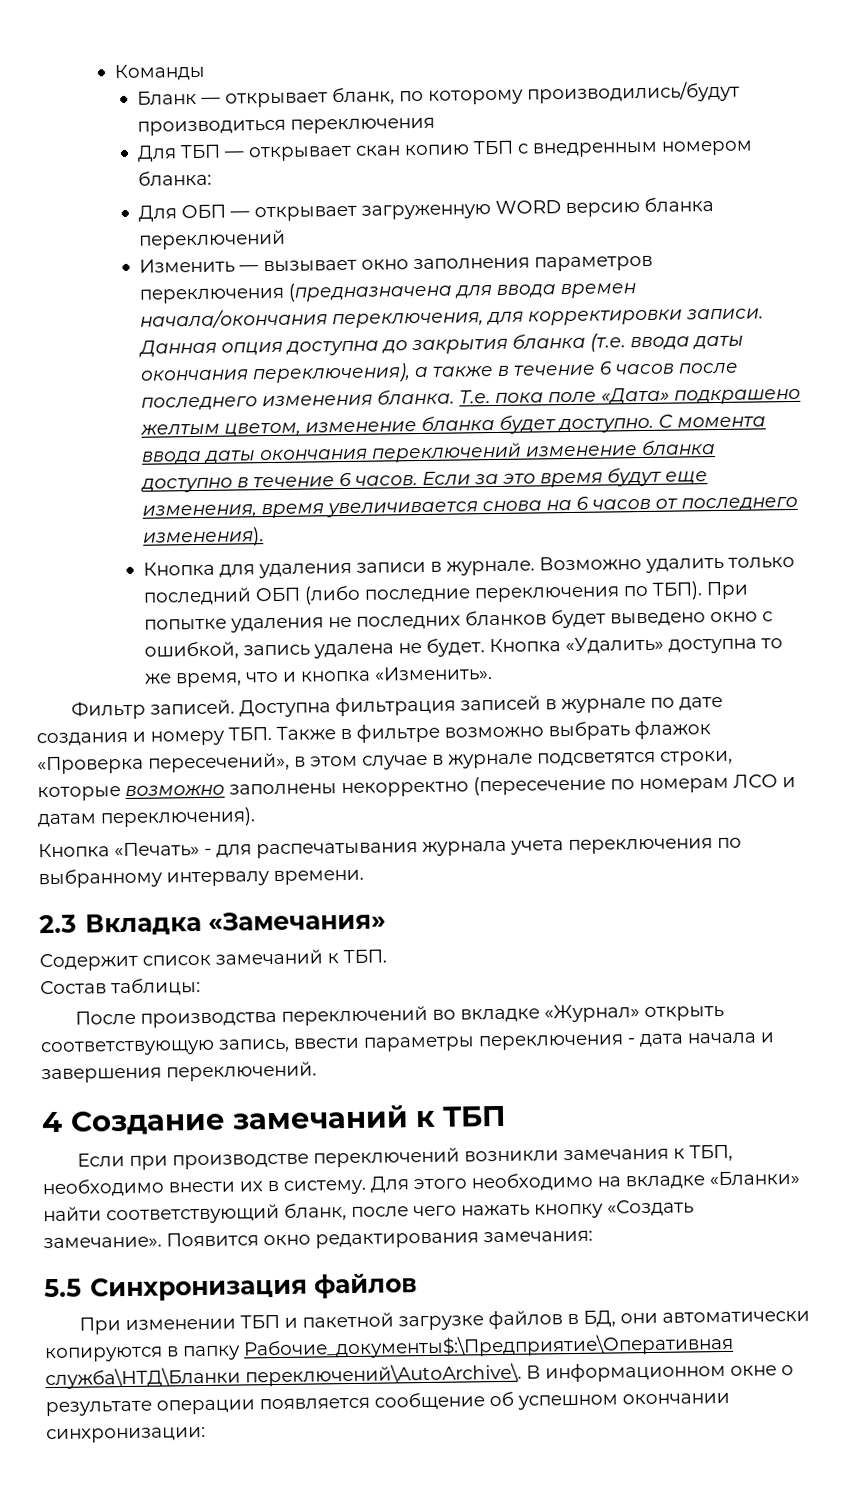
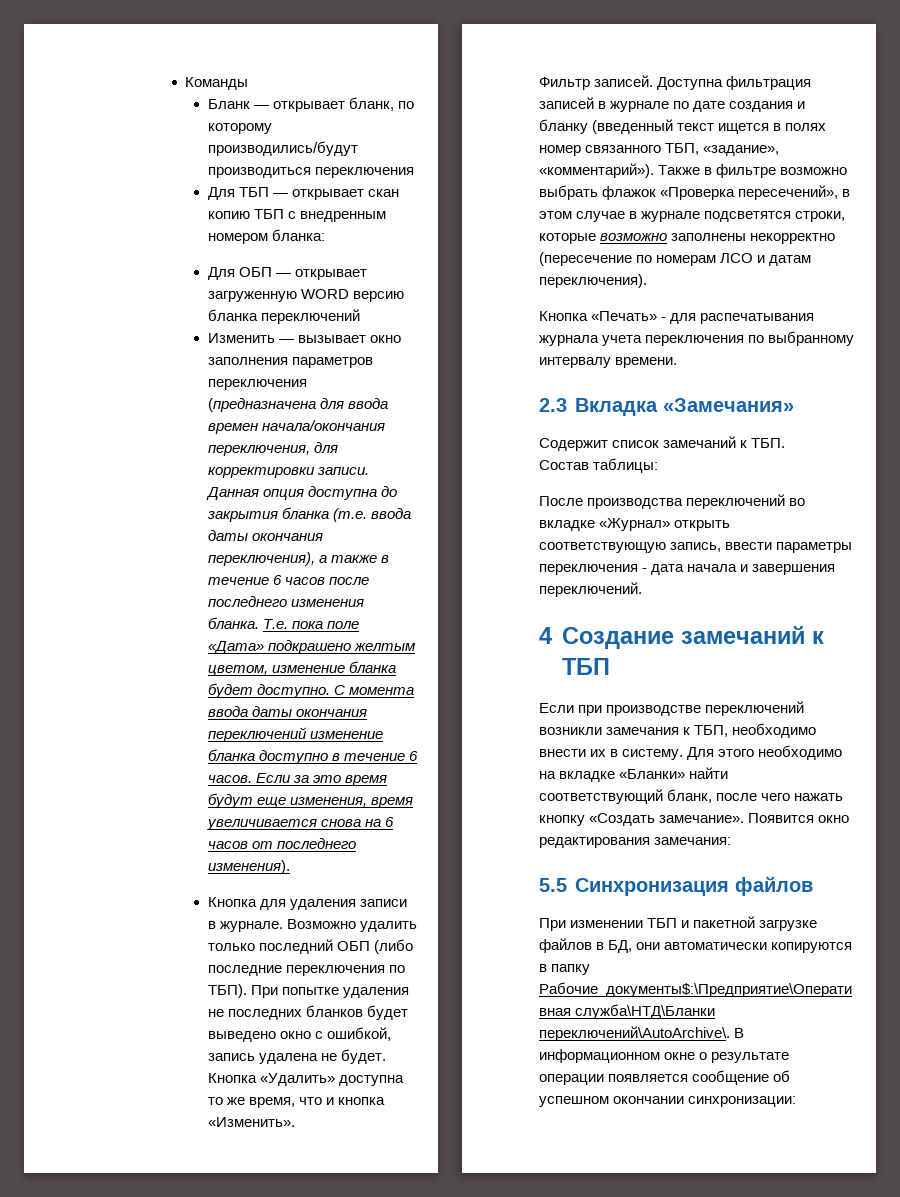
[150,727,272,746] номеру ТБП. -> [539,119,827,134] [539,143,780,156] [539,163,654,178] бланку (введенный текст ищется в полях номер связанного ТБП, «задание», «комментарий»).

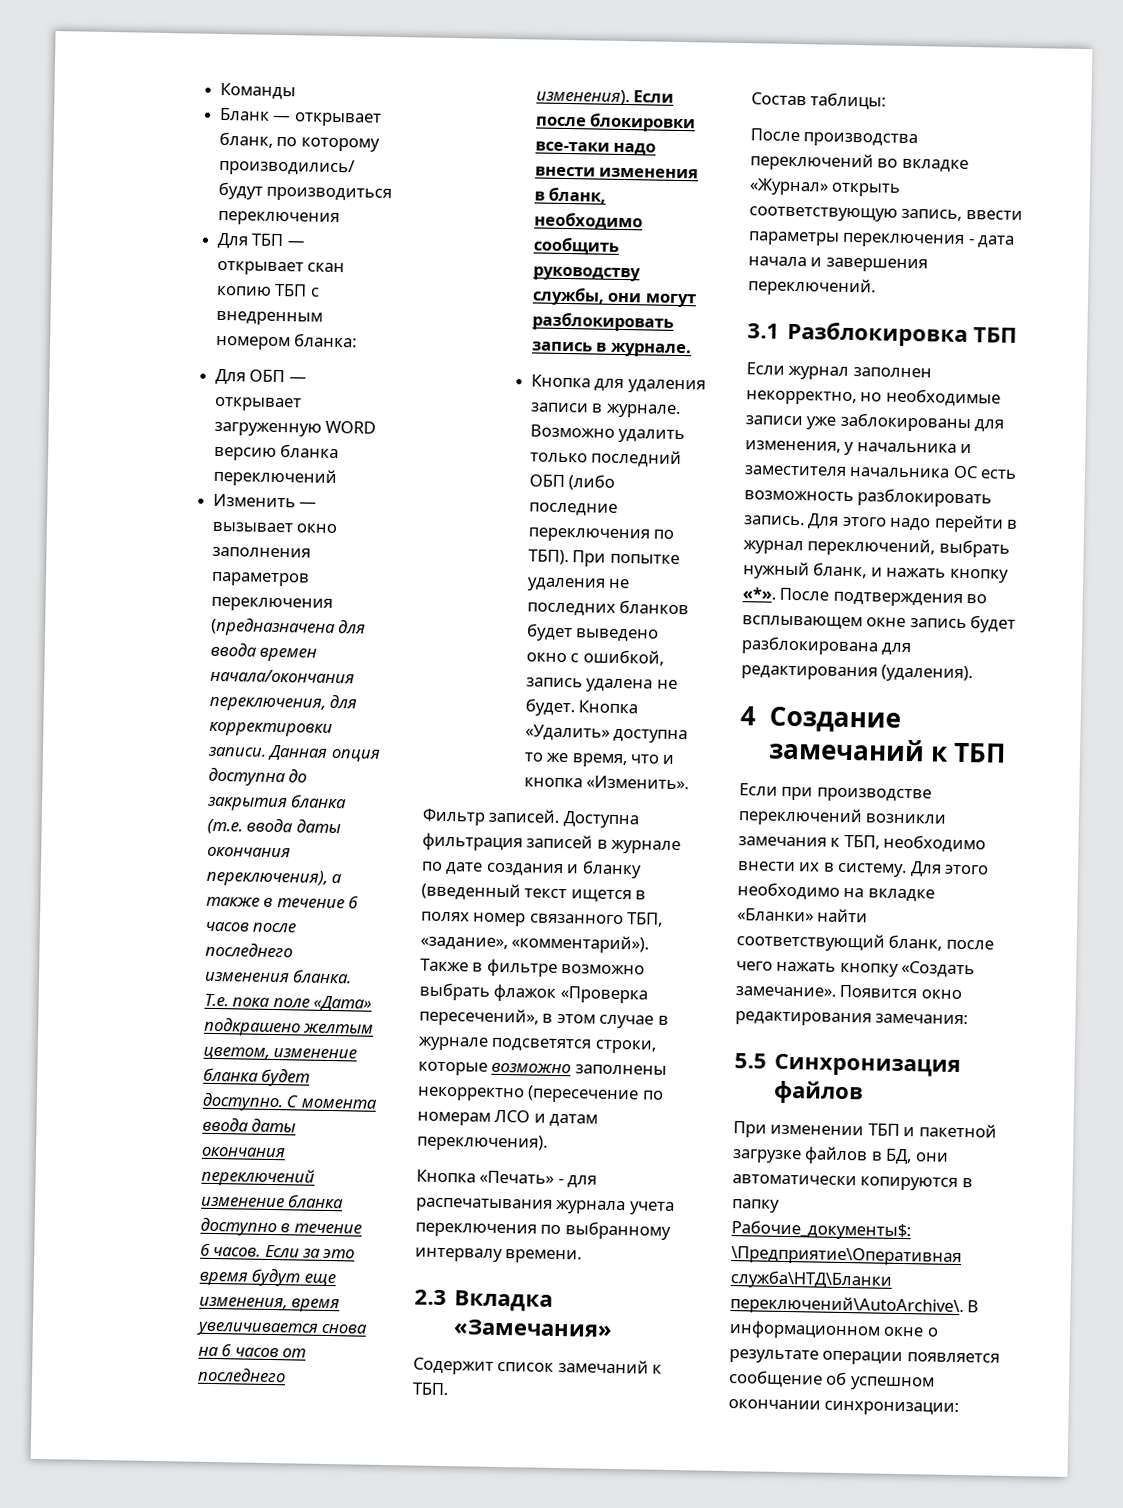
(290, 867) none -> [633,90,675,103] [534,112,697,133] [534,141,657,157] [534,166,700,179] [533,186,607,204] [533,211,643,232] [532,236,620,256] [532,266,641,282] [531,286,697,308] [531,311,674,332] [531,341,692,358] Если после блокировки все-таки надо внести изменения в бланк, необходимо сообщить руководству службы, они могут разблокировать запись в журнале.
(642, 589) none -> [747,320,1018,348] [746,362,932,380] [746,388,1001,407] [745,412,1005,433] [745,440,973,456] [744,465,1018,479] [744,488,993,508] [744,513,1019,533] [743,537,1010,558] [743,561,1009,583] [742,587,988,607] [742,615,1017,633] [741,636,912,656] [741,664,974,683] // 3.1 Разблокировка ТБП // Если журнал заполнен некорректно, но необходимые записи уже заблокированы для изменения, у начальника и заместителя начальника ОС есть возможность разблокировать запись. Для этого надо перейти в журнал переключений, выбрать нужный бланк, и нажать кнопку «*». После подтверждения во всплывающем окне запись будет разблокирована для редактирования (удаления).

